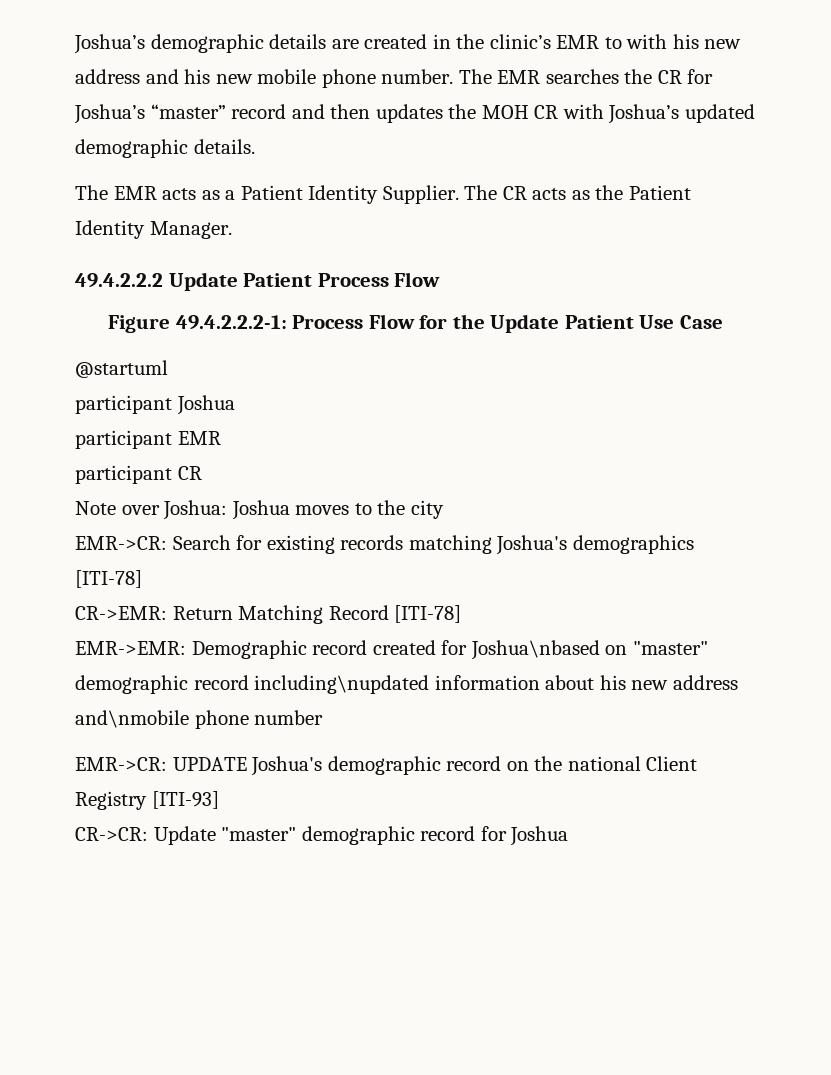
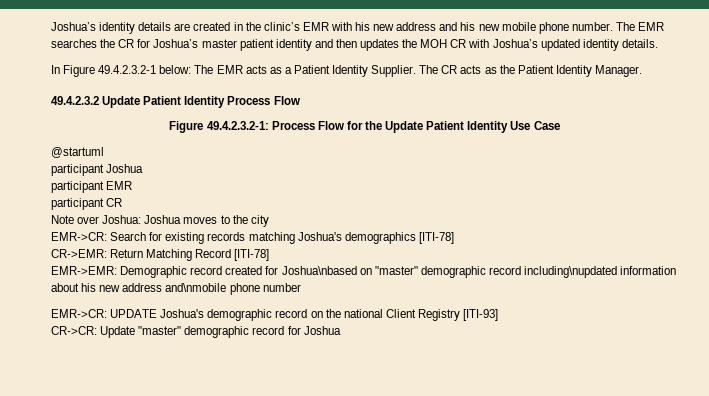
[74,34,264,54] Joshua’s demographic -> [51,22,136,34] Joshua’s identity
[604,37,622,49] to -> (329, 26) none
[150,104,287,119] “master” record -> [201,39,312,51] master patient identity
[75,139,188,158] demographic -> [582,39,619,51] identity
(255, 146) none -> [51,65,192,77] In Figure 49.4.2.3.2-1 below:
[75,272,313,291] 49.4.2.2.2 Update Patient -> [51,96,226,108] 49.4.2.3.2 Update Patient Identity
[175,315,287,330] 49.4.2.2.2-1: -> [206,121,269,130] 49.4.2.3.2-1:
(634, 322) none -> [467,121,509,133] Identity

